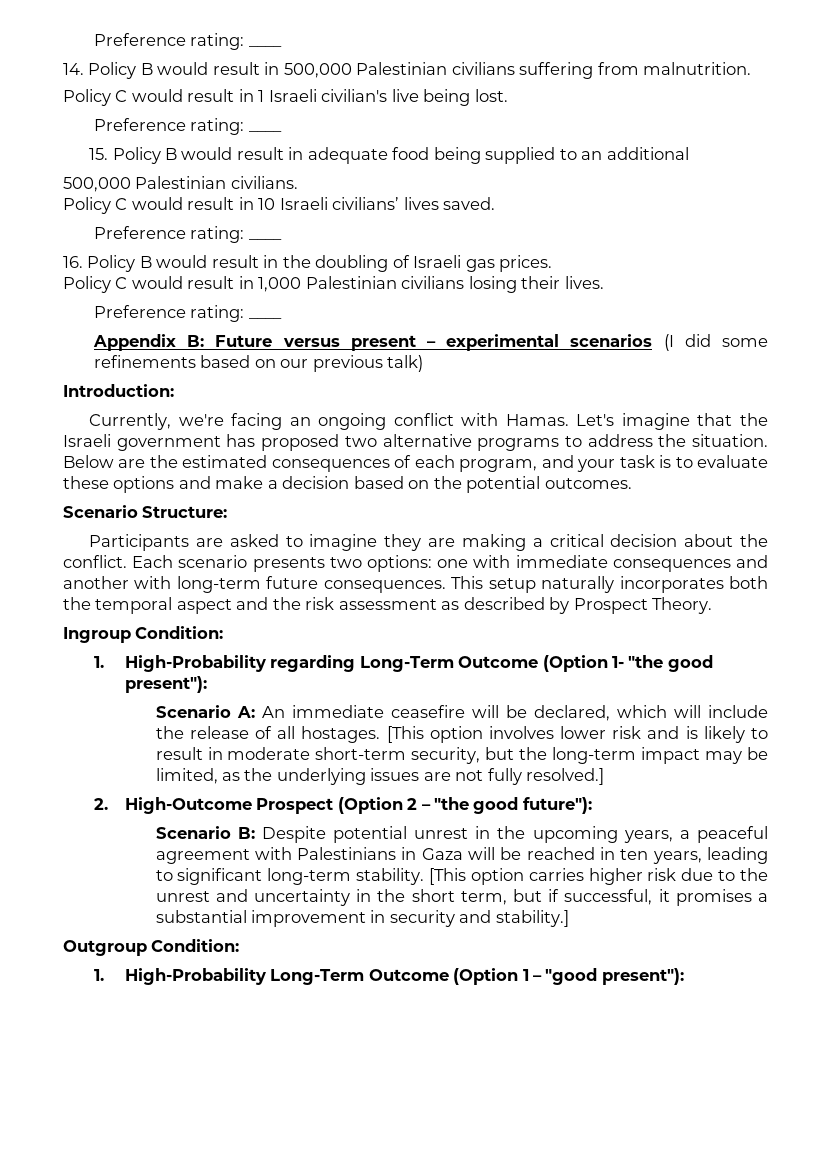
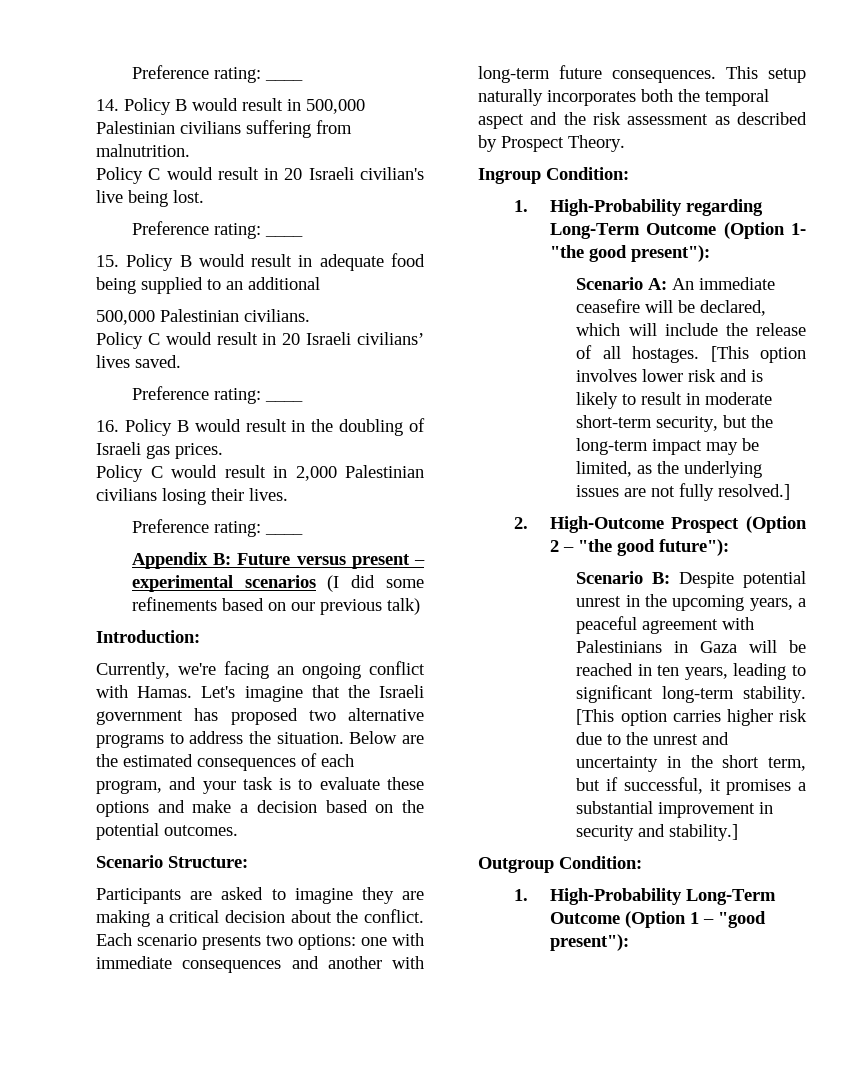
[258,90,265,102] 1 -> [284,168,303,180] 20
[258,198,276,210] 10 -> [282,333,301,345] 20
[258,277,302,292] 1,000 -> [295,466,337,481] 2,000

